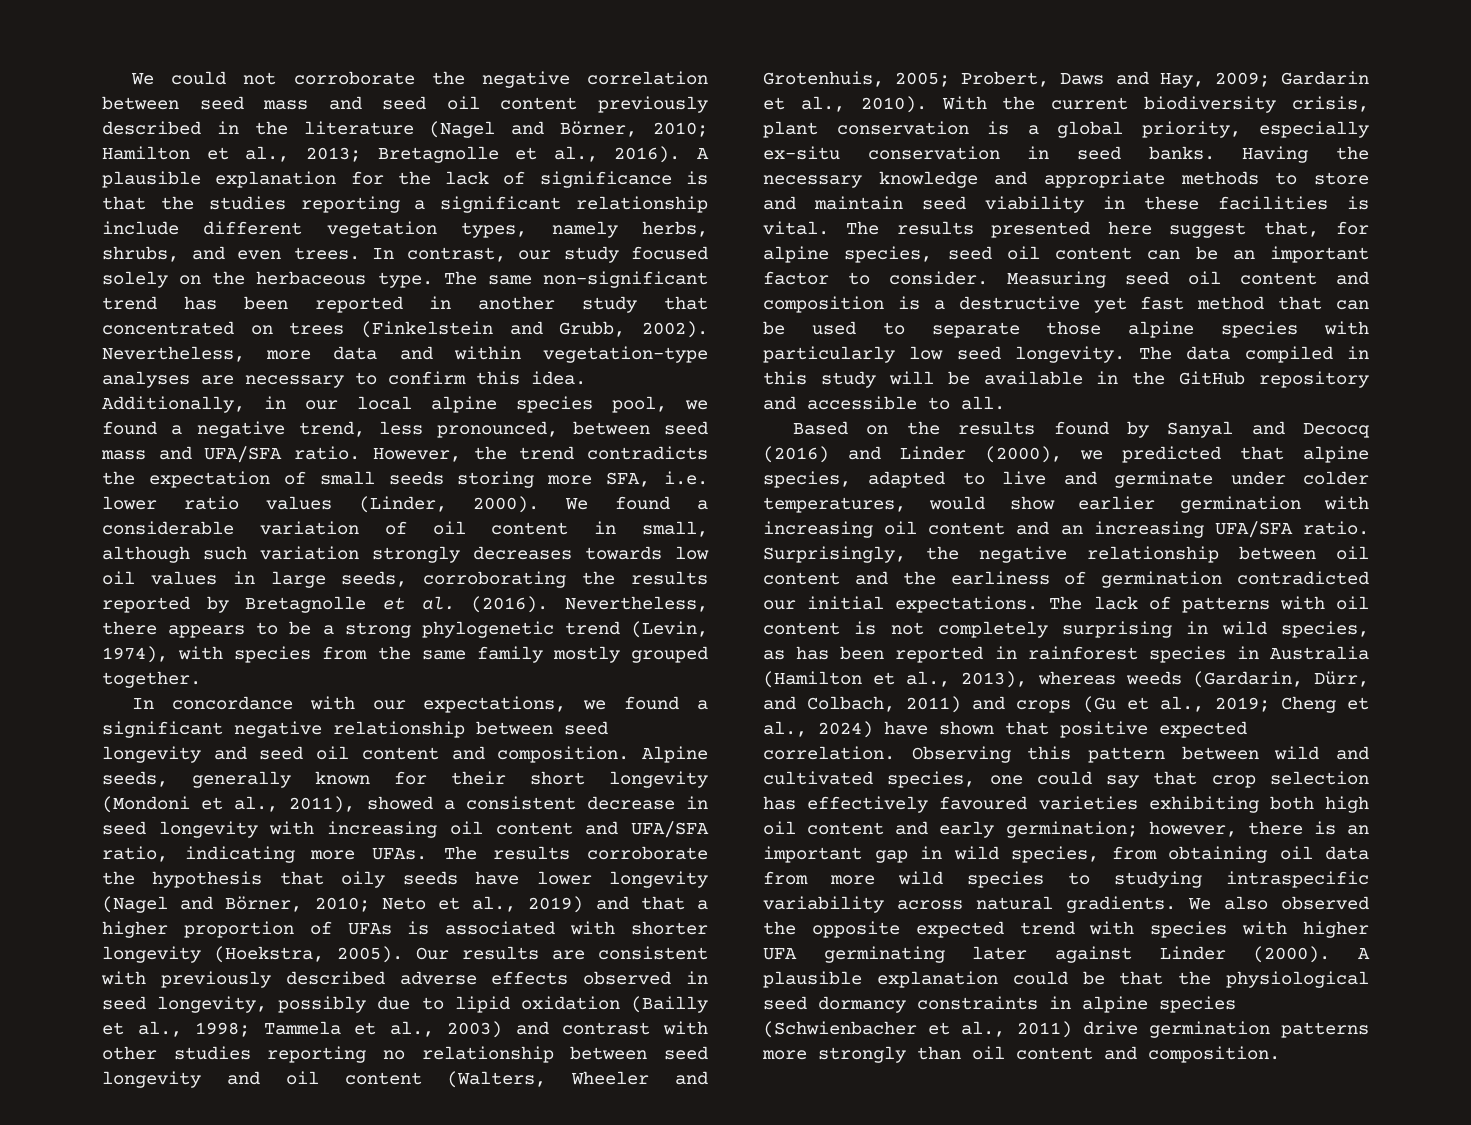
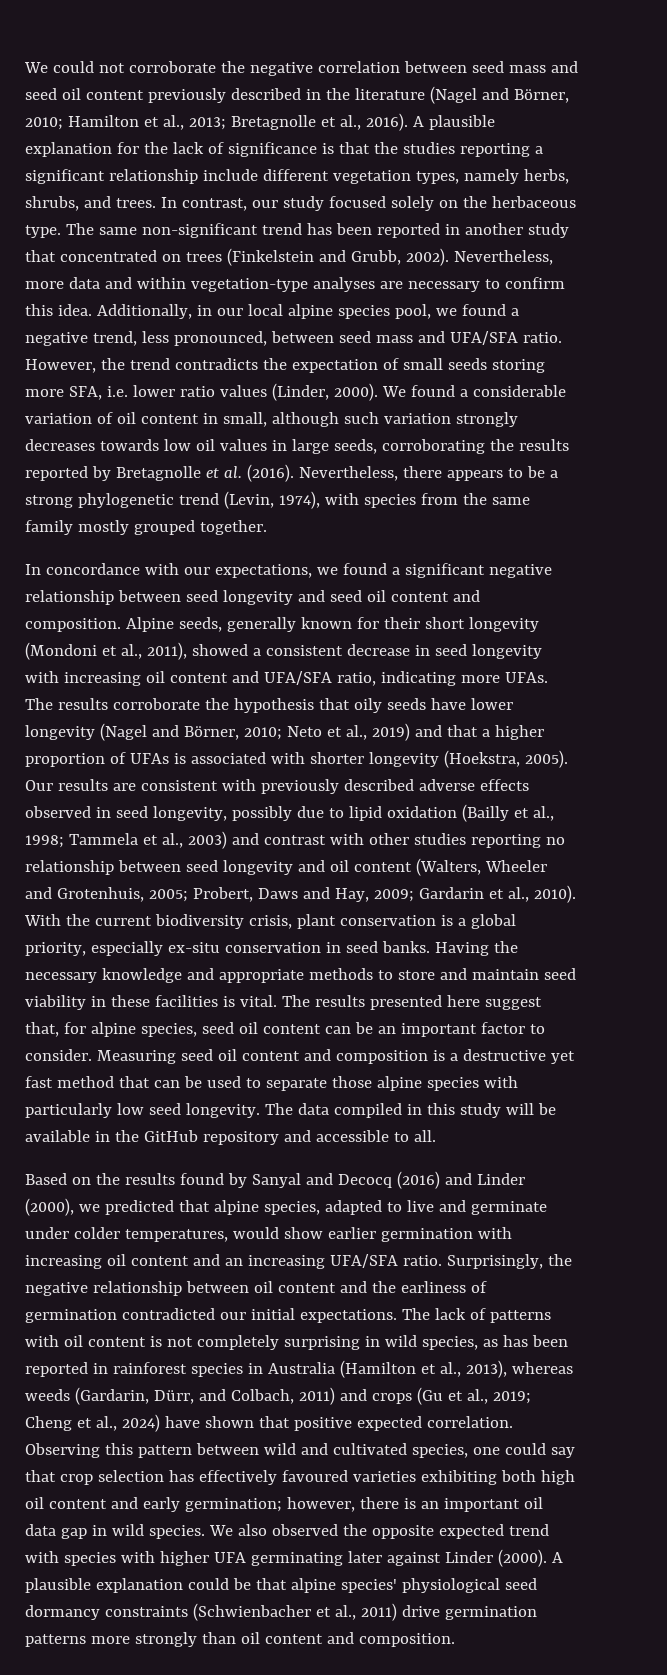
[237,250,281,260] even -> (111, 202) none
(862, 854) none -> [523,1497,543,1509] [25,1524,56,1536] oil data
[1011,846,1369,863] [763,871,1369,888] [763,896,1176,913] species, from obtaining oil data from more wild species to studying intraspecific variability across natural gradients. -> [148,1525,205,1539] species.
[1178,971,1212,985] the -> [290,1578,397,1593] alpine species'
[1049,996,1236,1013] in alpine species -> (188, 1611) none

